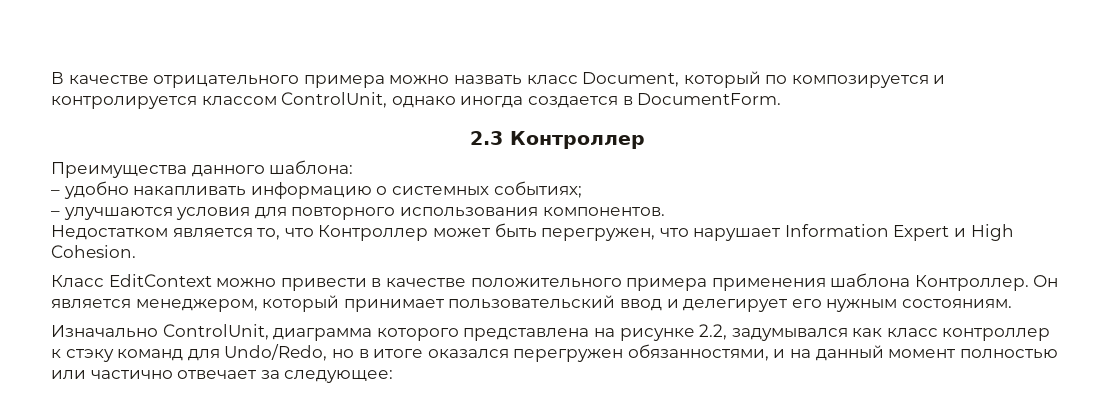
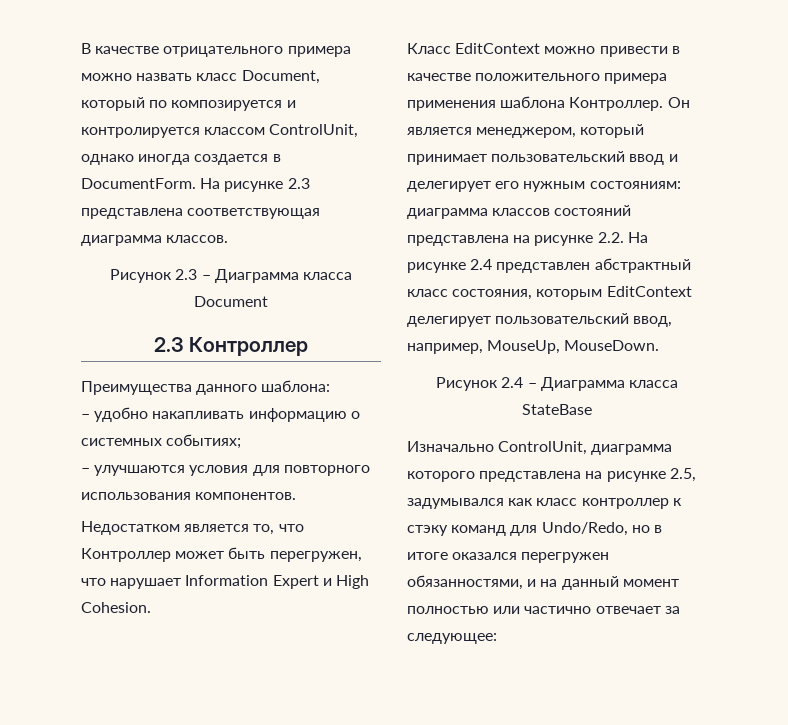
(782, 99) none -> [200,178,310,192] [81,208,321,219] [81,235,229,246] [110,269,352,283] [194,296,268,307] На рисунке 2.3 представлена соответствующая диаграмма классов. // Рисунок 2.3 – Диаграмма класса Document
[901,299,1012,308] состояниям. -> [589,181,681,189] [407,205,632,219] [407,232,648,246] [407,258,691,273] [407,286,692,300] [407,313,673,327] [407,340,660,354] [436,377,678,391] [522,404,592,415] состояниям: диаграмма классов состояний представлена на рисунке 2.2. На рисунке 2.4 представлен абстрактный класс состояния, которым EditContext делегирует пользовательский ввод, например, MouseUp, MouseDown. // Рисунок 2.4 – Диаграмма класса StateBase
[699,324,728,340] 2.2, -> [669,468,696,482] 2.5,

